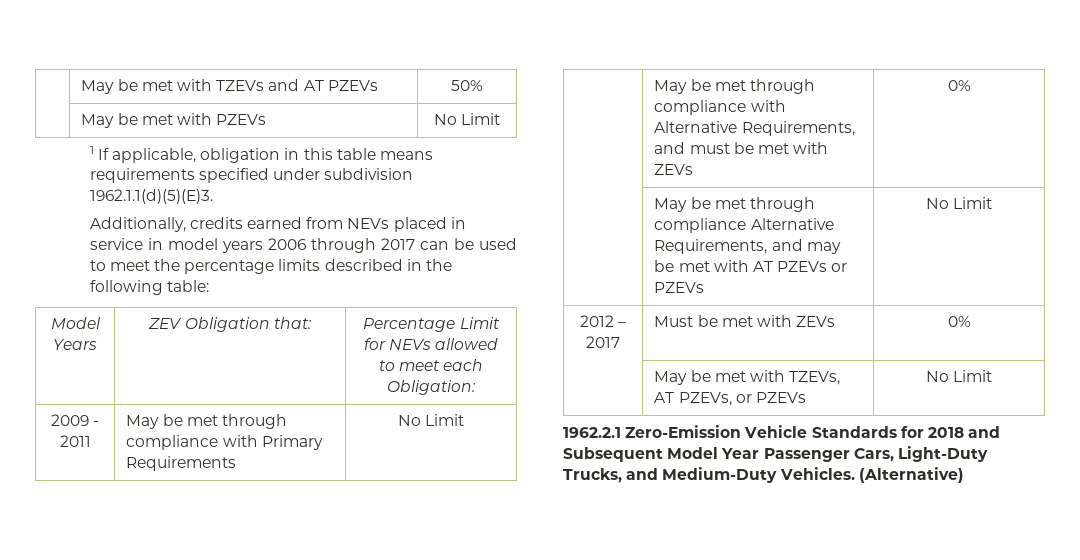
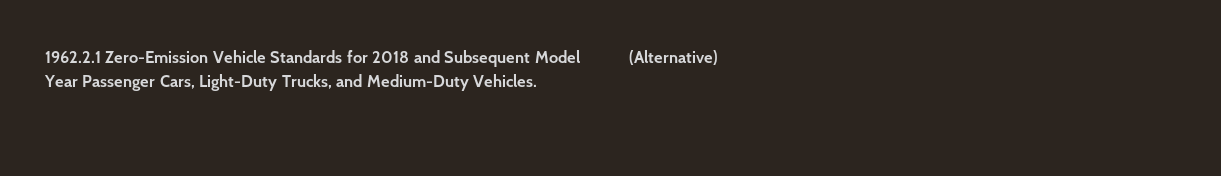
[81,79,378,94] [451,80,483,91] [81,113,267,128] [433,113,501,125] [89,146,433,163] [89,168,414,183] [89,189,213,204] [89,217,466,232] [89,238,517,253] [89,259,452,274] [89,280,209,295] [50,317,101,329] [53,339,97,350] [148,317,312,332] [363,317,500,332] [363,338,499,350] [378,359,484,371] [387,380,476,395] [50,414,100,426] [59,435,91,447] [126,414,287,429] [126,435,323,450] [126,456,237,471] [397,414,465,426] [654,79,815,94] [654,100,786,115] [654,121,855,136] [654,142,829,154] [654,164,694,175] [947,80,971,91] [654,197,815,212] [654,218,834,233] [654,239,841,254] [654,260,848,272] [654,282,705,293] [925,197,993,209] [579,315,627,327] [586,336,620,348] [654,315,836,327] [947,316,971,327] [654,370,841,385] [654,392,806,406] [925,370,993,382] | May be met with TZEVs and AT PZEVs | 50% // | May be met with PZEVs | No Limit // 1 If applicable, obligation in this table means requirements specified under subdivision 1962.1.1(d)(5)(E)3. // Additionally, credits earned from NEVs placed in service in model years 2006 through 2017 can be used to meet the percentage limits described in the following table: // Model Years | ZEV Obligation that: | Percentage Limit for NEVs allowed to meet each Obligation: // 2009 - 2011 | May be met through compliance with Primary Requirements | No Limit // | May be met through compliance with Alternative Requirements, and must be met with ZEVs | 0% // | May be met through compliance Alternative Requirements, and may be met with AT PZEVs or PZEVs | No Limit // 2012 – 2017 | Must be met with ZEVs | 0% // | May be met with TZEVs, AT PZEVs, or PZEVs | No Limit // -> (45, 57) none

